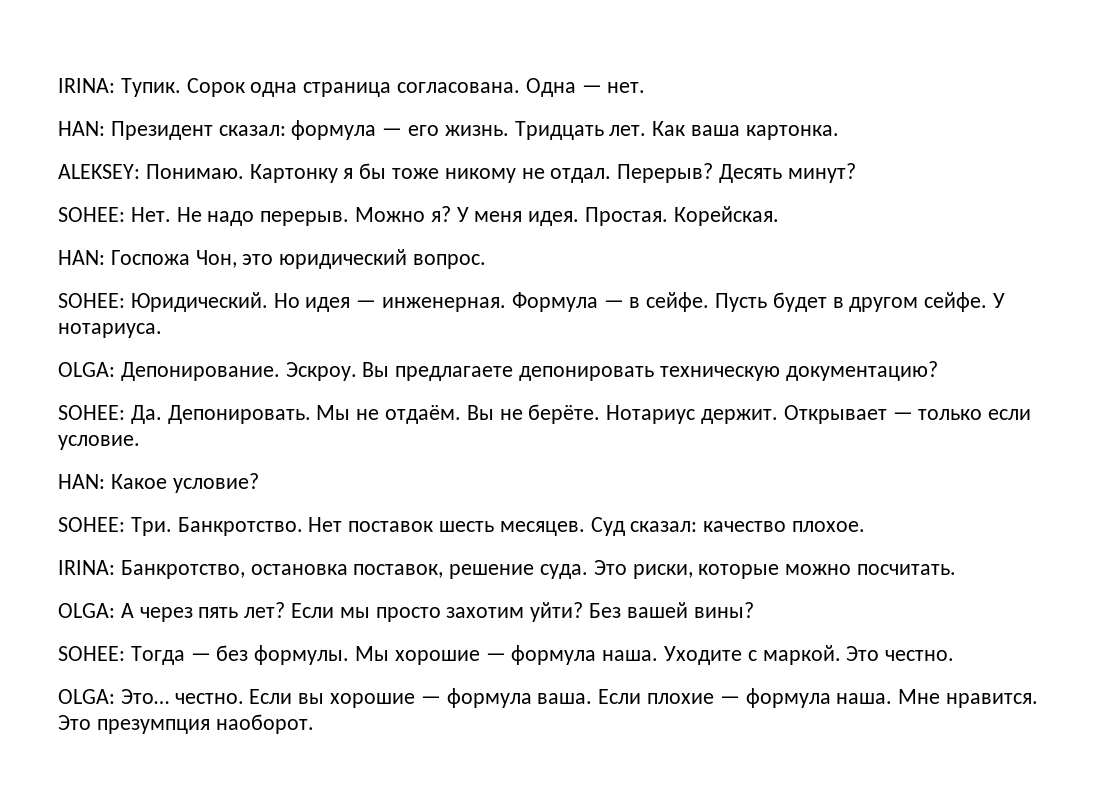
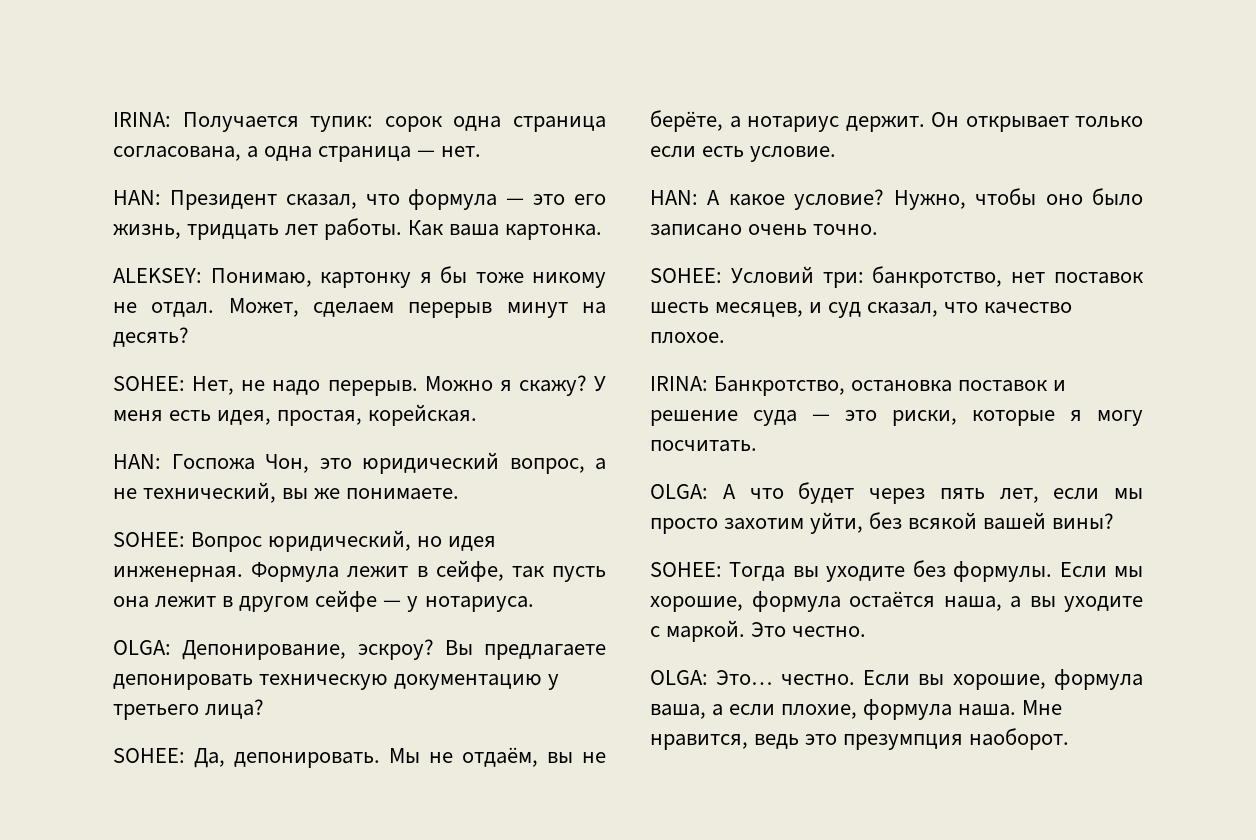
[58,78,646,97] [58,120,647,140] IRINA: Тупик. Сорок одна страница согласована. Одна — нет. // HAN: Президент сказал: формула — его жизнь. Тридцать лет. -> [113,112,606,132] [113,146,482,162] [113,189,606,210] [113,218,403,240] IRINA: Получается тупик: сорок одна страница согласована, а одна страница — нет. // HAN: Президент сказал, что формула — это его жизнь, тридцать лет работы.
[145,164,338,183] Понимаю. Картонку -> [210,268,411,288] Понимаю, картонку
[617,163,856,183] [58,207,202,222] Перерыв? Десять минут? // SOHEE: Нет. Не -> [228,298,606,318] [113,327,189,347] [113,376,266,395] Может, сделаем перерыв минут на десять? // SOHEE: Нет, не
[430,206,779,226] я? У меня идея. Простая. Корейская. -> [499,375,606,396] [113,404,478,426] я скажу? У меня есть идея, простая, корейская.
[413,254,487,269] [58,292,1006,312] вопрос. // SOHEE: Юридический. Но идея — инженерная. Формула — в сейфе. Пусть будет в другом сейфе. У -> [509,458,606,474] [113,482,460,503] [113,530,497,552] [113,560,606,582] [113,590,419,612] вопрос, а не технический, вы же понимаете. // SOHEE: Вопрос юридический, но идея инженерная. Формула лежит в сейфе, так пусть она лежит в другом сейфе — у
[120,362,357,381] Депонирование. Эскроу. -> [182,639,434,660] Депонирование, эскроу?
[785,361,938,381] [58,404,913,424] документацию? // SOHEE: Да. Депонировать. Мы не отдаём. Вы не берёте. Нотариус держит. Открывает — -> [394,674,560,690] [113,699,265,720] [113,747,606,768] [650,110,1069,132] документацию у третьего лица? // SOHEE: Да, депонировать. Мы не отдаём, вы не берёте, а нотариус держит. Он открывает
(1032, 414) none -> [702,146,745,157] есть
[110,474,167,489] Какое -> [707,190,785,206] А какое
[58,517,698,536] // SOHEE: Три. Банкротство. Нет поставок шесть месяцев. Суд сказал: -> [893,188,1143,210] [650,224,879,236] [650,266,1143,288] [650,302,979,318] Нужно, чтобы оно было записано очень точно. // SOHEE: Условий три: банкротство, нет поставок шесть месяцев, и суд сказал, что
[353,560,957,579] [58,602,754,622] [58,645,743,665] поставок, решение суда. Это риски, которые можно посчитать. // OLGA: А через пять лет? Если мы просто захотим уйти? Без вашей вины? // SOHEE: Тогда — без формулы. Мы хорошие — формула наша. Уходите -> [958,380,1067,392] [650,410,1143,426] [650,440,757,452] [650,482,1143,504] [650,512,1115,534] [650,560,1143,582] [650,591,1143,612] поставок и решение суда — это риски, которые я могу посчитать. // OLGA: А что будет через пять лет, если мы просто захотим уйти, без всякой вашей вины? // SOHEE: Тогда вы уходите без формулы. Если мы хорошие, формула остаётся наша, а вы уходите
[330,688,1039,708] [58,715,91,730] хорошие — формула ваша. Если плохие — формула наша. Мне нравится. Это -> [952,669,1143,690] [650,699,1063,720] [650,734,838,750] хорошие, формула ваша, а если плохие, формула наша. Мне нравится, ведь это

